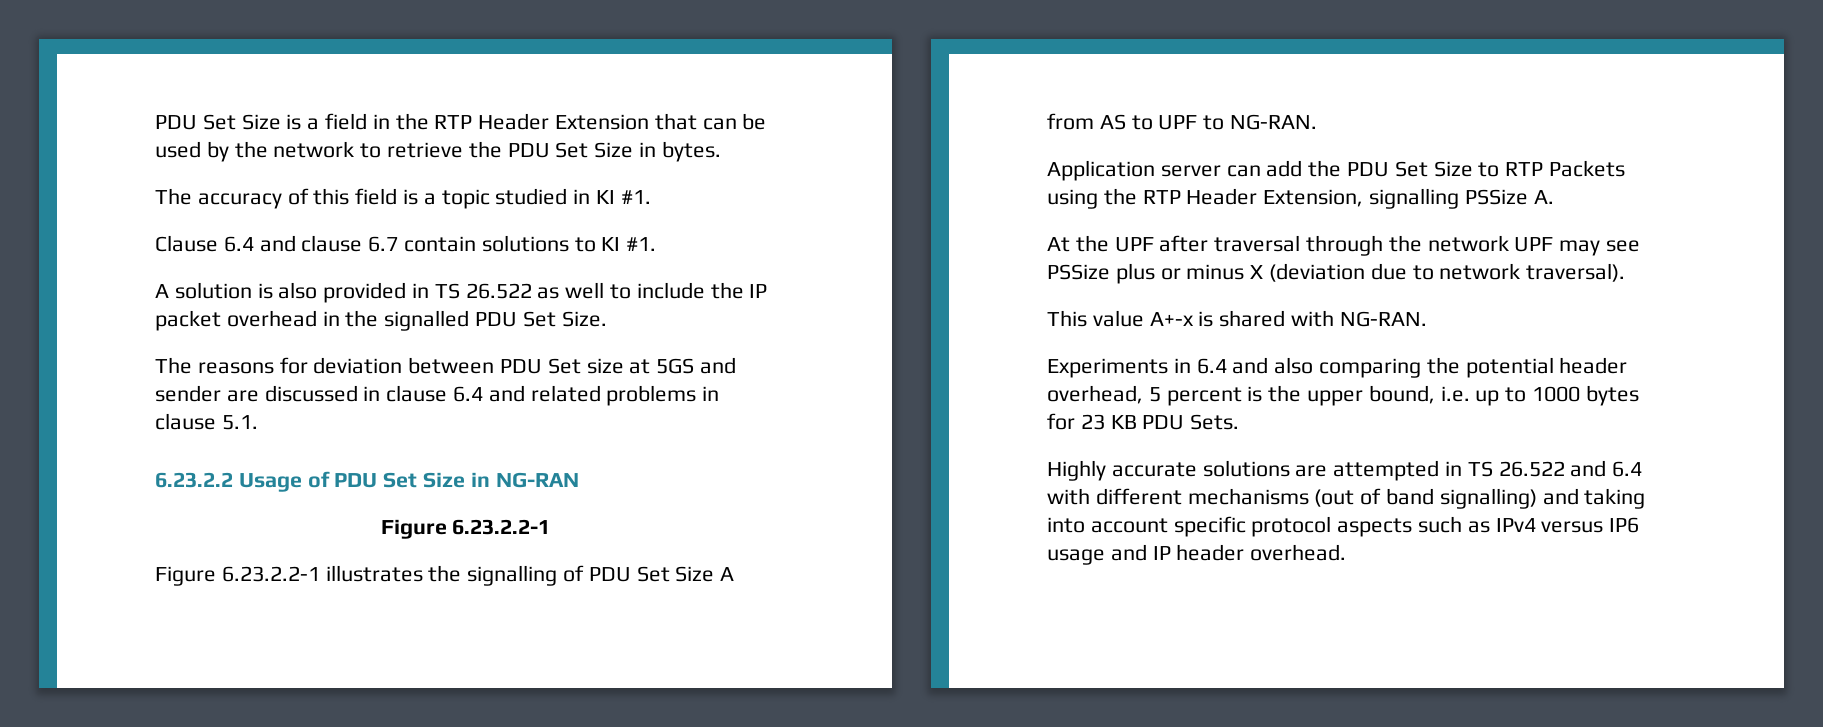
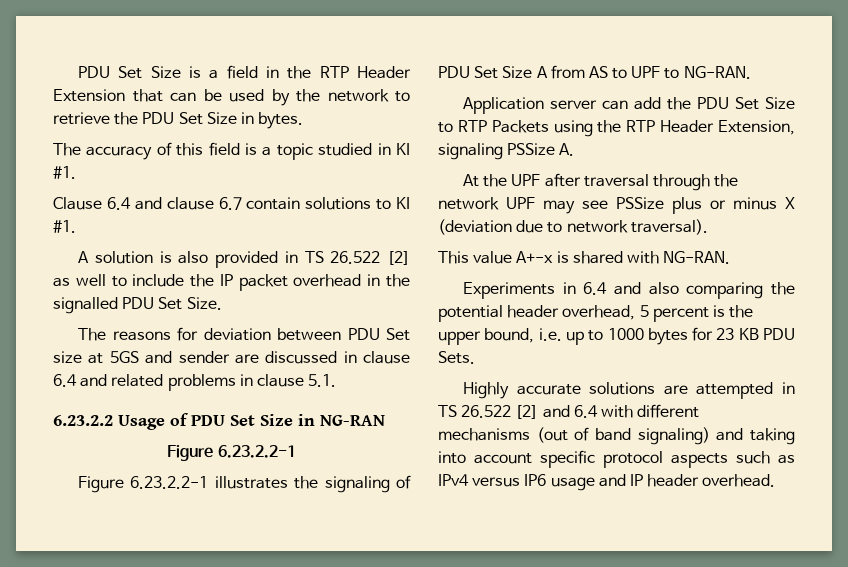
(532, 291) none -> [386,251,410,265] [2]
[467,565,558,586] signalling -> [324,476,390,493] signaling
[1369,188,1460,209] signalling -> [438,143,503,160] signaling
(1565, 469) none -> [515,405,539,419] [2]
[1439,488,1537,509] signalling) -> [637,427,710,445] signaling)

